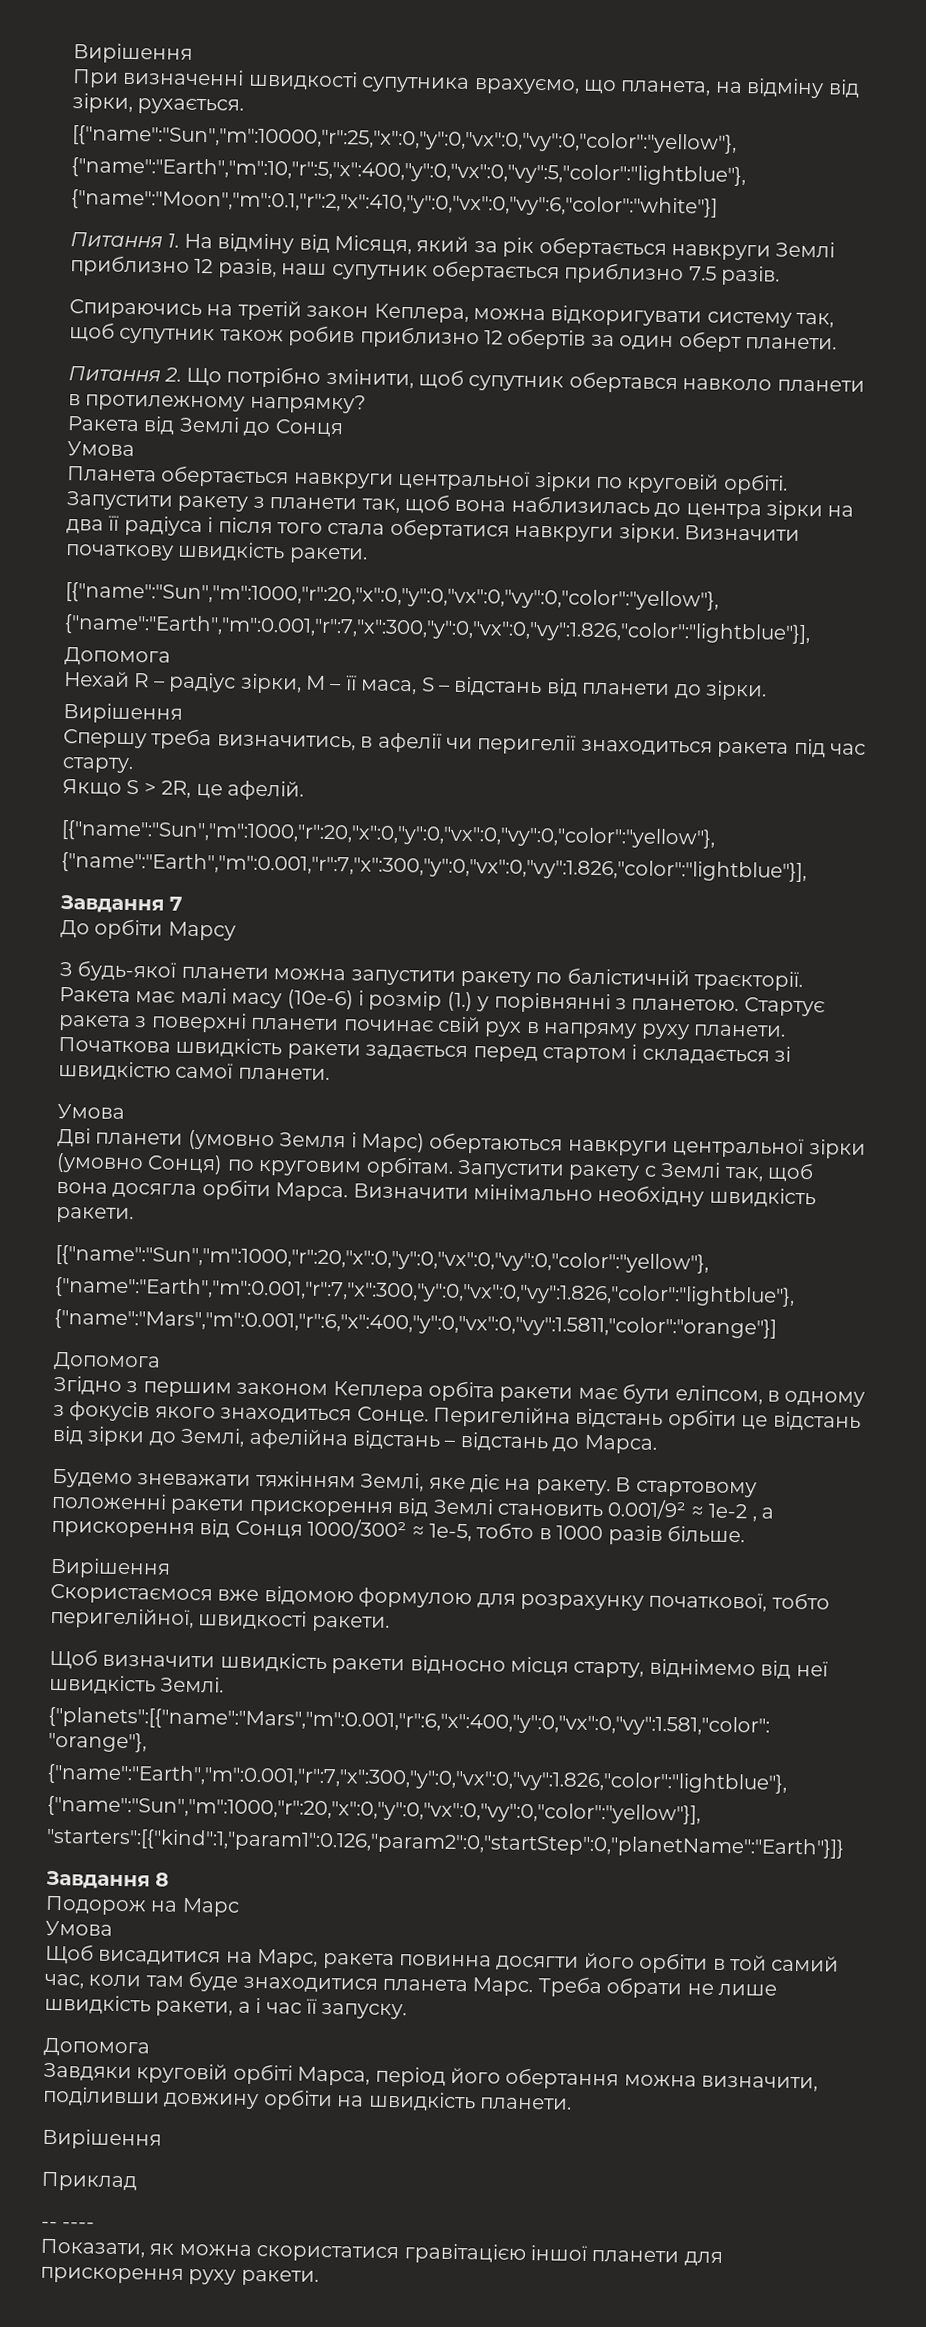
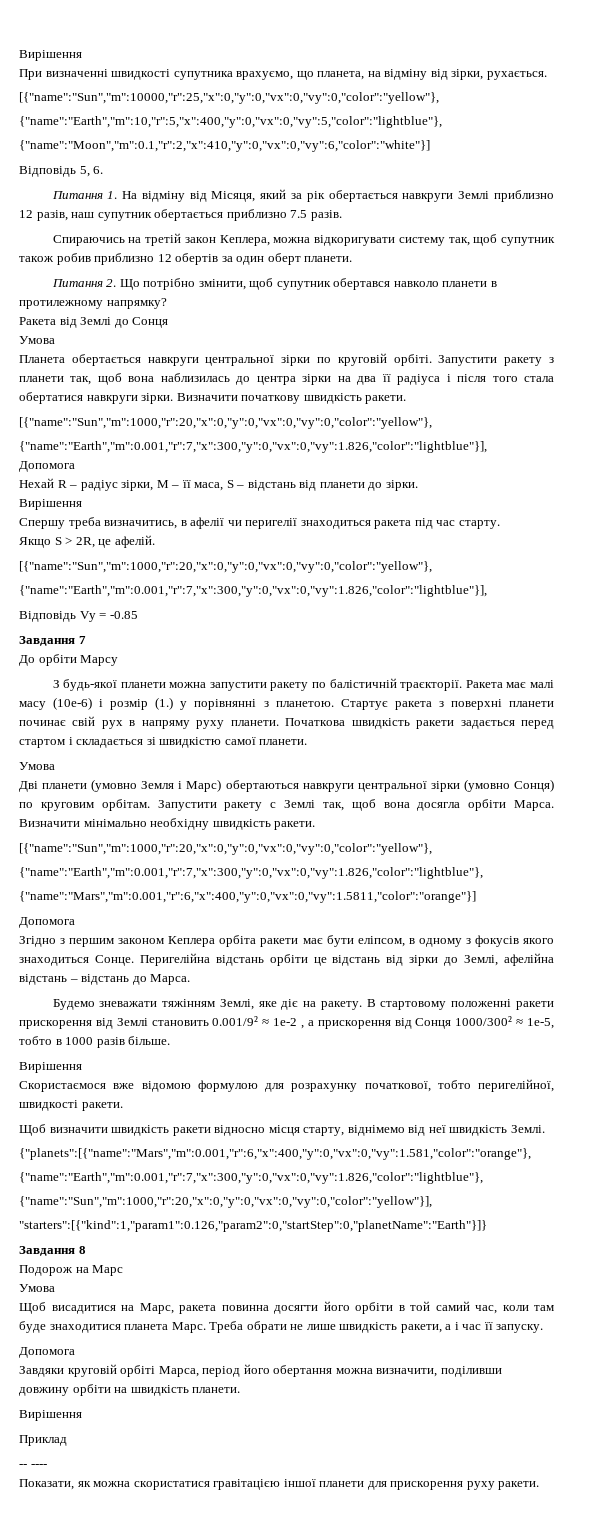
(718, 203) none -> [19,166,104,177] // Відповідь 5, 6.
(807, 867) none -> [19,611,138,622] // Відповідь Vy = -0.85

